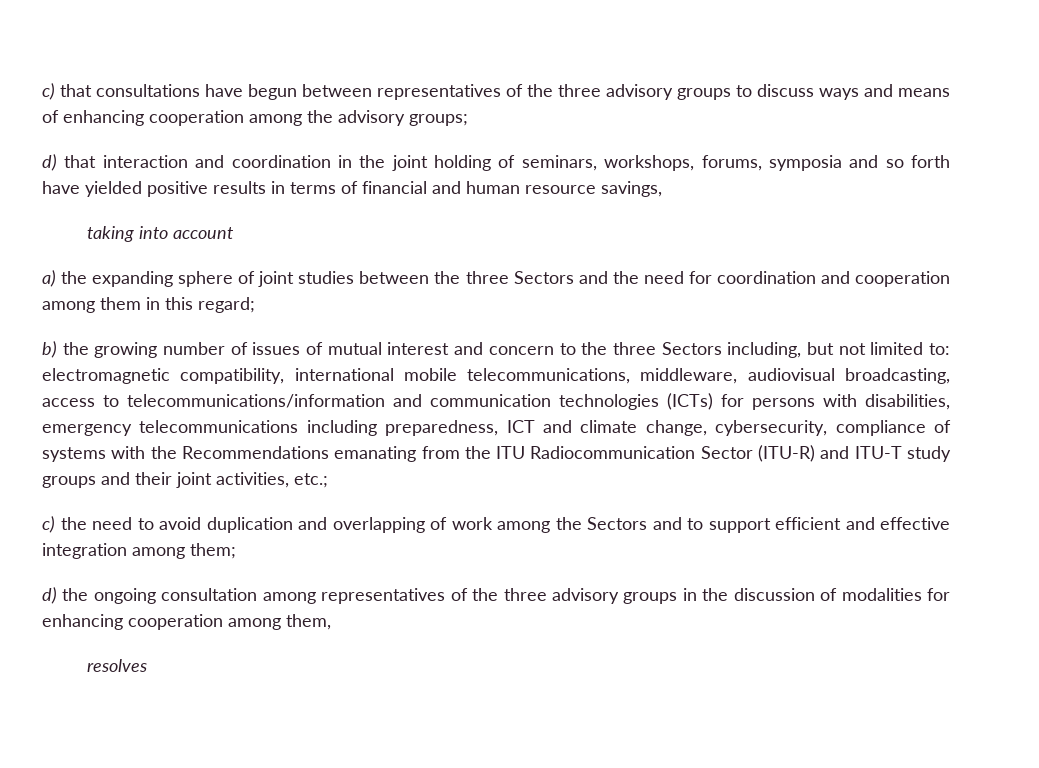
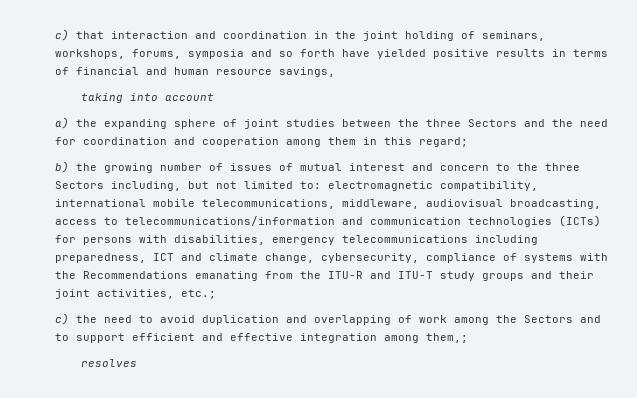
[96,84,950,100] [42,110,468,126] [42,154,97,171] consultations have begun between representatives of the three advisory groups to discuss ways and means of enhancing cooperation among the advisory groups; // d) that -> (104, 35) none
[496,445,816,462] ITU Radiocommunication Sector (ITU-R) -> [328,271,363,279] ITU-R
[190,543,236,559] [42,587,950,604] [42,614,331,630] them; // d) the ongoing consultation among representatives of the three advisory groups in the discussion of modalities for enhancing cooperation among them, -> [426,333,468,343] them,;

